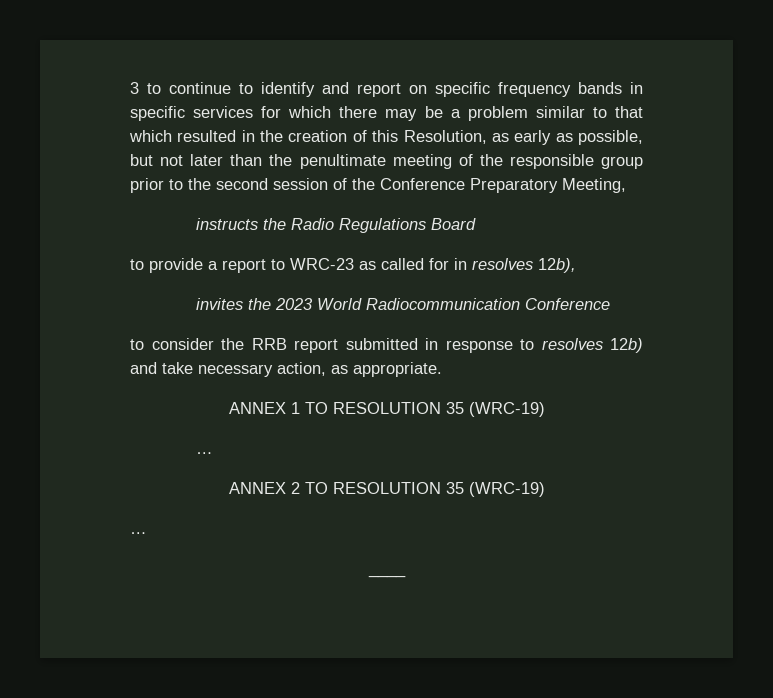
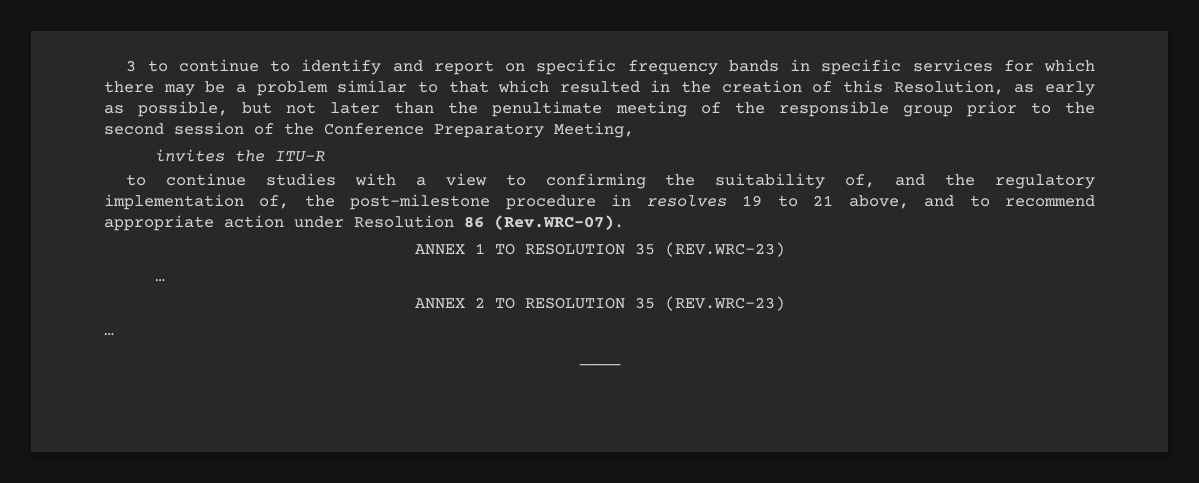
[195,218,476,233] [130,258,576,273] [195,298,610,310] [130,338,643,353] [130,362,442,377] instructs the Radio Regulations Board // to provide a report to WRC-23 as called for in resolves 12b), // invites the 2023 World Radiocommunication Conference // to consider the RRB report submitted in response to resolves 12b) and take necessary action, as appropriate. -> [154,149,325,162] [126,173,1096,189] [104,194,1095,210] [104,215,624,231] invites the ITU-R // to continue studies with a view to confirming the suitability of, and the regulatory implementation of, the post-milestone procedure in resolves 19 to 21 above, and to recommend appropriate action under Resolution 86 (Rev.WRC-07).
[468,402,545,417] (WRC-19) -> [664,242,785,257] (REV.WRC-23)
[468,482,545,497] (WRC-19) -> [664,296,785,311] (REV.WRC-23)

